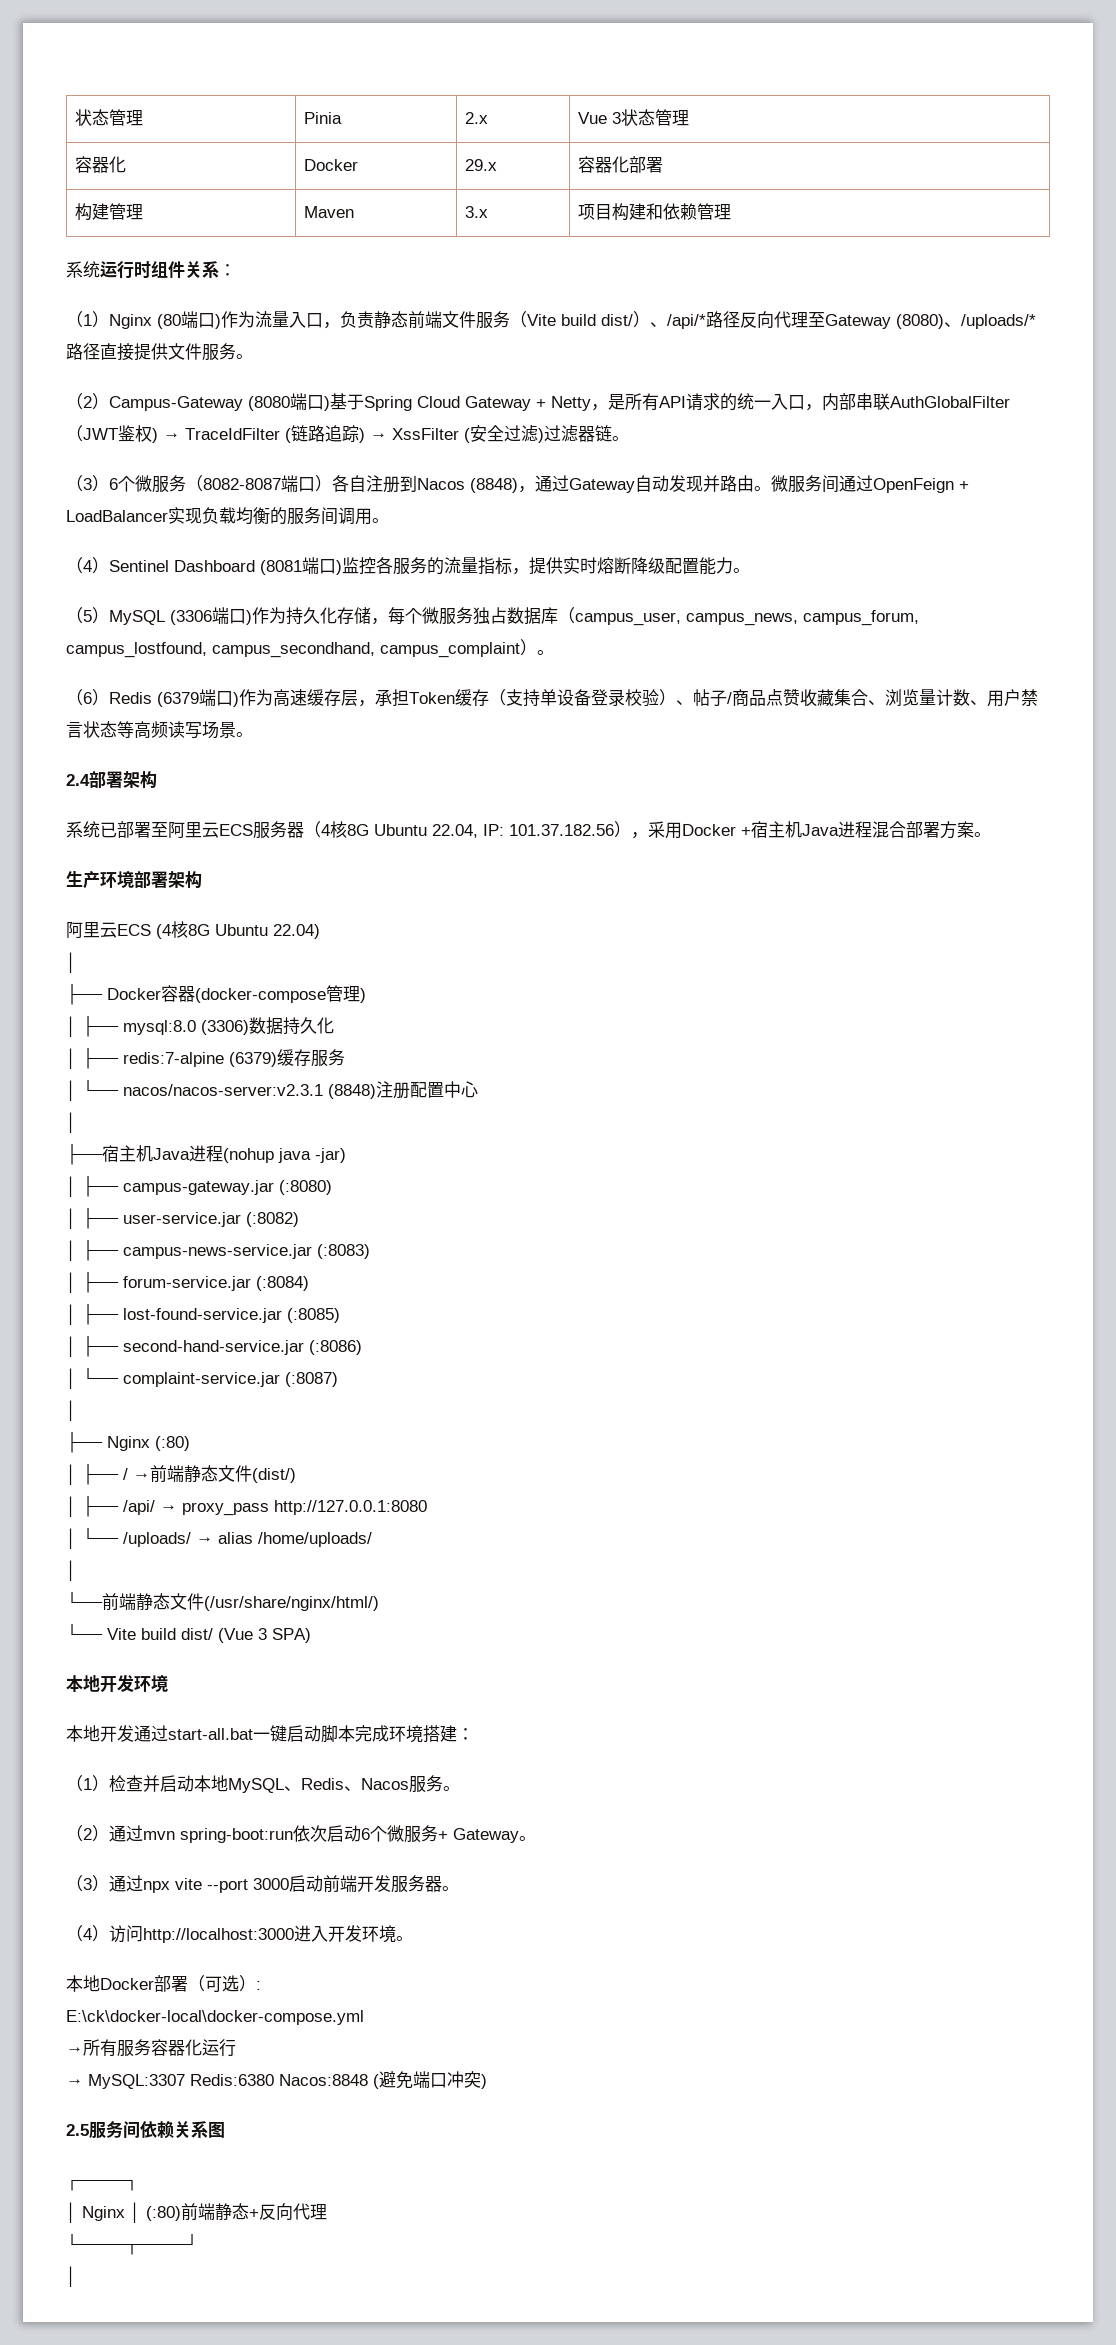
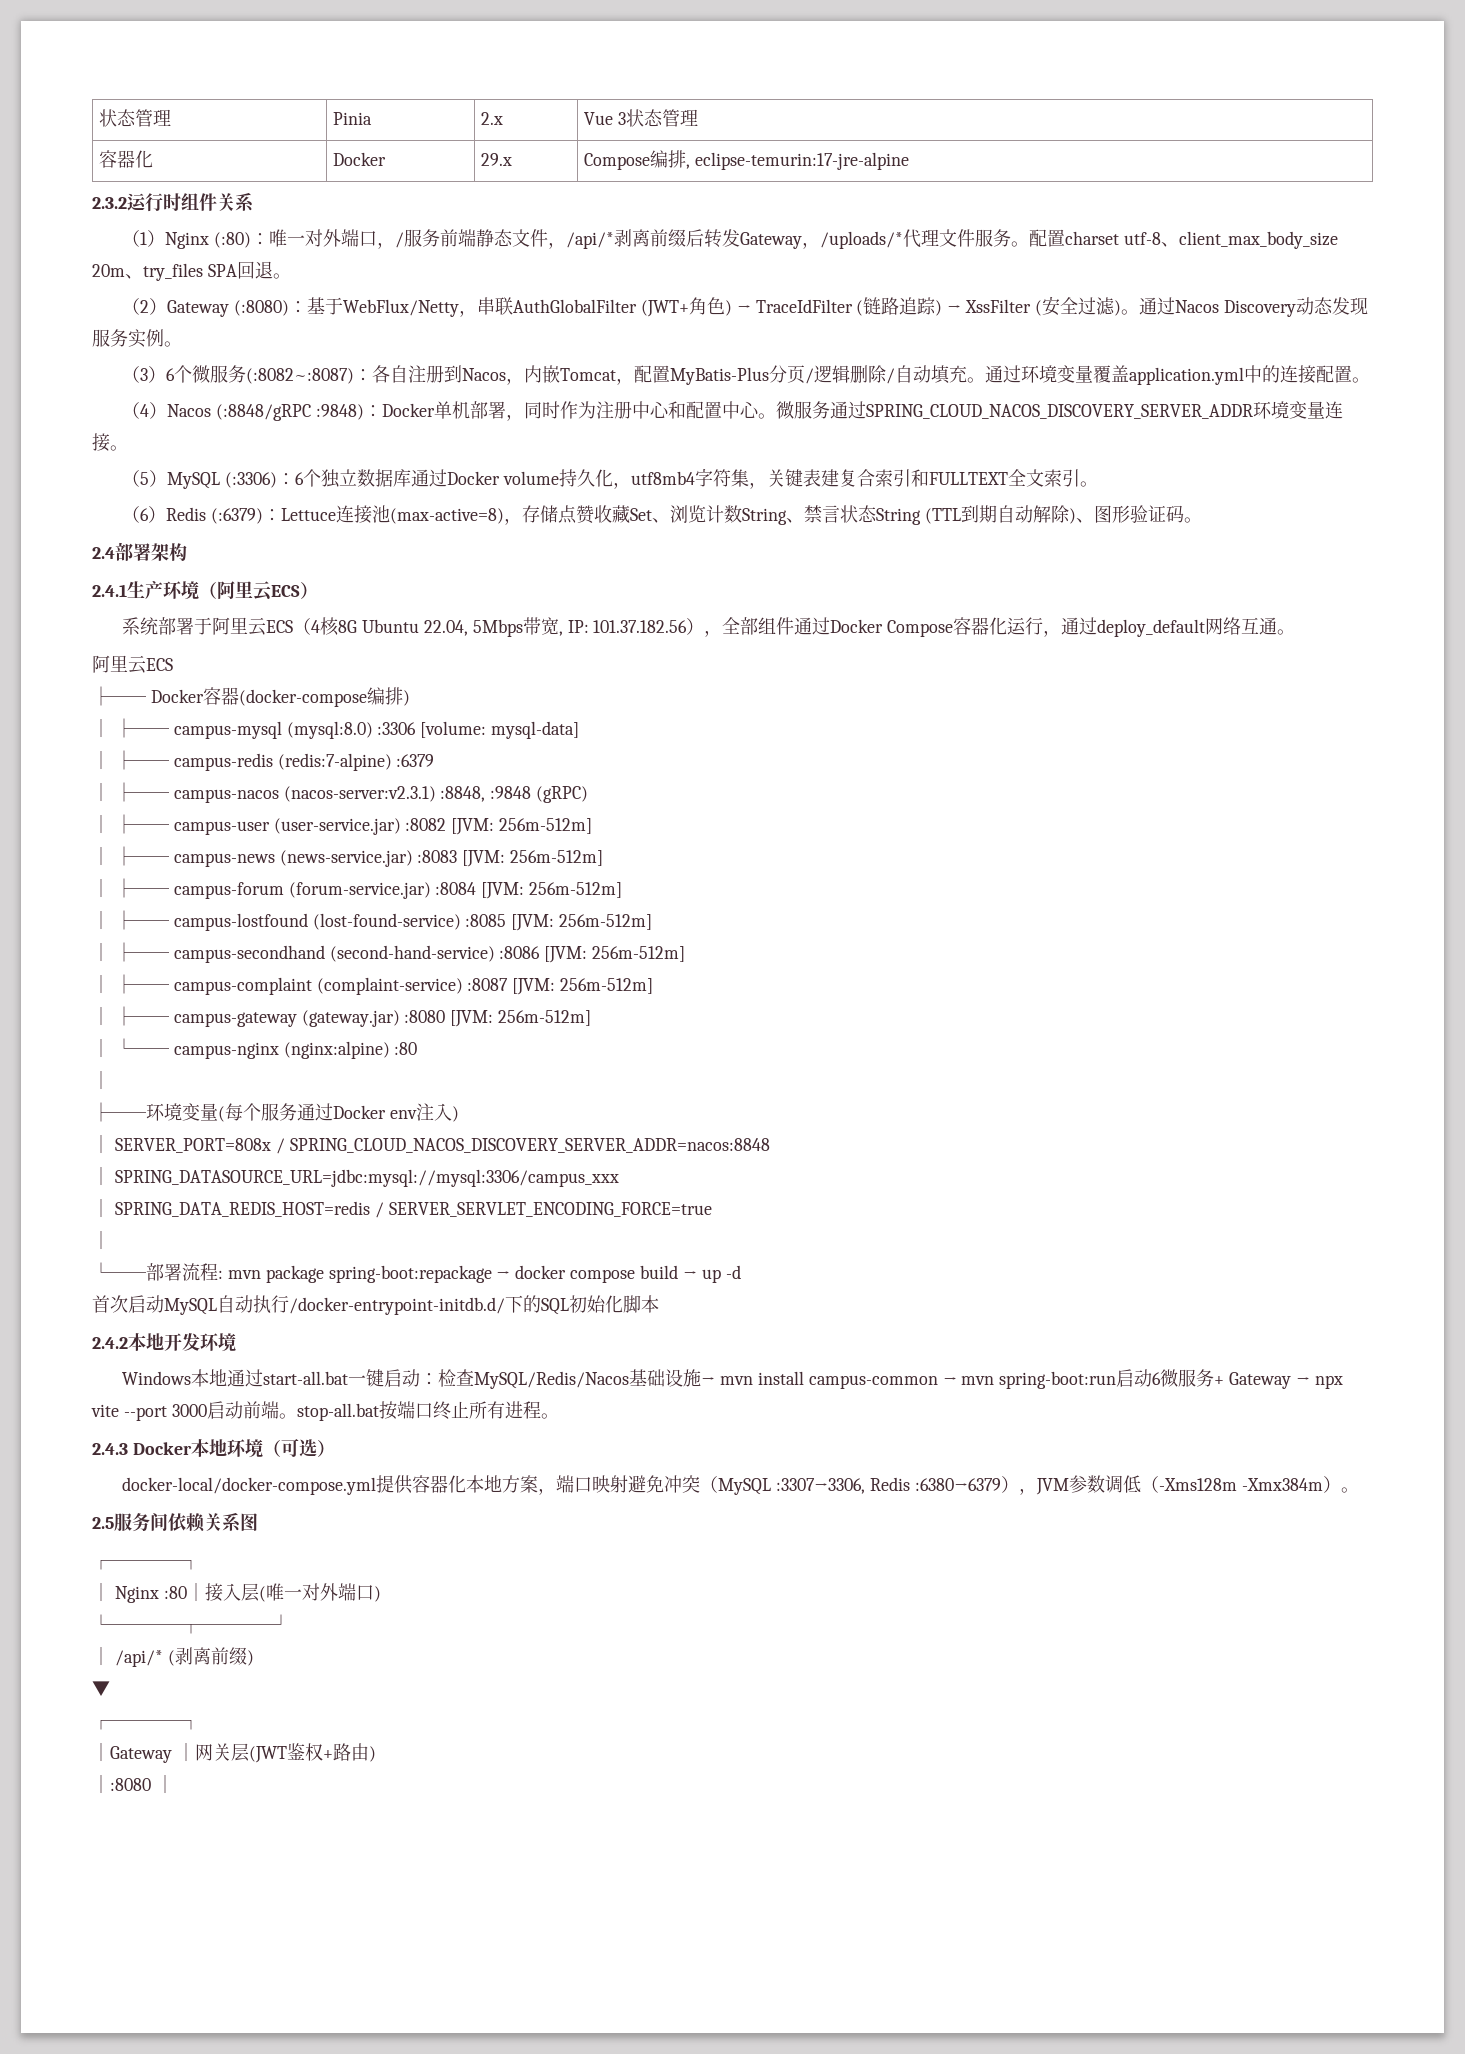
[578,156,664,173] [75,203,144,221] [304,206,355,218] [465,206,489,218] [578,203,732,221] [66,261,100,278] 容器化部署 // 构建管理 | Maven | 3.x | 项目构建和依赖管理 // 系统 -> [584,150,910,170] [92,197,127,209] Compose编排, eclipse-temurin:17-jre-alpine // 2.3.2
[219,264,236,276] ： -> (254, 202) none
[157,311,1036,329] [66,343,253,361] [66,393,1010,411] [66,425,152,442] (80端口)作为流量入口，负责静态前端文件服务（Vite build dist/）、/api/*路径反向代理至Gateway (8080)、/uploads/*路径直接提供文件服务。 // （2）Campus-Gateway (8080端口)基于Spring Cloud Gateway + Netty，是所有API请求的统一入口，内部串联AuthGlobalFilter（JWT鉴权 -> [213,229,1338,249] [92,261,291,281] [122,297,725,317] (:80)：唯一对外端口，/服务前端静态文件，/api/*剥离前缀后转发Gateway，/uploads/*代理文件服务。配置charset utf-8、client_max_body_size 20m、try_files SPA回退。 // （2）Gateway (:8080)：基于WebFlux/Netty，串联AuthGlobalFilter (JWT+角色
[544,425,612,442] 过滤器链 -> [1120,297,1368,317] [92,329,164,348] 。通过Nacos Discovery动态发现服务实例
[186,475,332,492] （8082-8087端口） -> [246,368,373,384] (:8082~:8087)：
[470,475,969,493] [66,507,389,525] [66,557,750,575] [66,607,919,626] [66,639,554,658] [66,689,1038,707] [66,721,253,739] [66,771,157,789] [66,821,304,839] (8848)，通过Gateway自动发现并路由。微服务间通过OpenFeign + LoadBalancer实现负载均衡的服务间调用。 // （4）Sentinel Dashboard (8081端口)监控各服务的流量指标，提供实时熔断降级配置能力。 // （5）MySQL (3306端口)作为持久化存储，每个微服务独占数据库（campus_user, campus_news, campus_forum, campus_lostfound, campus_secondhand, campus_complaint）。 // （6）Redis (6379端口)作为高速缓存层，承担Token缓存（支持单设备登录校验）、帖子/商品点赞收藏集合、浏览量计数、用户禁言状态等高频读写场景。 // 2.4部署架构 // 系统已部署至阿里云ECS服务器 -> [506,365,1371,385] [122,401,1343,421] [92,433,128,452] [122,468,1098,489] [122,505,1202,525] [92,542,187,561] [92,581,318,601] [122,617,294,636] ，内嵌Tomcat，配置MyBatis-Plus分页/逻辑删除/自动填充。通过环境变量覆盖application.yml中的连接配置。 // （4）Nacos (:8848/gRPC :9848)：Docker单机部署，同时作为注册中心和配置中心。微服务通过SPRING_CLOUD_NACOS_DISCOVERY_SERVER_ADDR环境变量连接。 // （5）MySQL (:3306)：6个独立数据库通过Docker volume持久化，utf8mb4字符集，关键表建复合索引和FULLTEXT全文索引。 // （6）Redis (:6379)：Lettuce连接池(max-active=8)，存储点赞收藏Set、浏览计数String、禁言状态String (TTL到期自动解除)、图形验证码。 // 2.4部署架构 // 2.4.1生产环境（阿里云ECS） // 系统部署于阿里云ECS
[483,821,991,839] [66,871,202,889] [66,921,320,939] [66,952,77,973] IP: 101.37.182.56），采用Docker +宿主机Java进程混合部署方案。 // 生产环境部署架构 // 阿里云ECS (4核8G Ubuntu 22.04) // │ -> [472,617,1296,637] [92,655,173,674] 5Mbps带宽, IP: 101.37.182.56），全部组件通过Docker Compose容器化运行，通过deploy_default网络互通。 // 阿里云ECS
[326,985,360,1002] 管理 -> [366,687,403,705] 编排
[123,1017,334,1035] [66,1048,345,1069] [66,1080,478,1101] [66,1112,77,1133] [66,1144,346,1165] [66,1176,332,1197] [66,1208,299,1229] [66,1240,370,1261] [66,1272,309,1293] [66,1304,340,1325] [66,1336,362,1357] [66,1368,338,1389] [66,1400,77,1421] [66,1432,190,1453] [66,1464,296,1485] [66,1496,427,1517] [66,1528,372,1549] [66,1560,77,1581] [66,1592,379,1611] [66,1624,311,1643] mysql:8.0 (3306)数据持久化 // │ ├── redis:7-alpine (6379)缓存服务 // │ └── nacos/nacos-server:v2.3.1 (8848)注册配置中心 // │ // ├──宿主机Java进程(nohup java -jar) // │ ├── campus-gateway.jar (:8080) // │ ├── user-service.jar (:8082) // │ ├── campus-news-service.jar (:8083) // │ ├── forum-service.jar (:8084) // │ ├── lost-found-service.jar (:8085) // │ ├── second-hand-service.jar (:8086) // │ └── complaint-service.jar (:8087) // │ // ├── Nginx (:80) // │ ├── / →前端静态文件(dist/) // │ ├── /api/ → proxy_pass http://127.0.0.1:8080 // │ └── /uploads/ → alias /home/uploads/ // │ // └──前端静态文件(/usr/share/nginx/html/) // └── Vite build dist/ (Vue 3 SPA) // -> [173,721,580,739] [92,750,435,771] [92,782,589,803] [92,814,593,835] [92,846,604,867] [92,878,623,899] [92,910,653,931] [92,942,686,963] [92,974,654,995] [92,1006,592,1027] [92,1038,418,1059] [92,1071,110,1090] [92,1102,459,1122] [92,1135,770,1154] [92,1167,619,1187] [92,1199,712,1218] [92,1231,110,1250] [92,1262,741,1283] [92,1295,659,1315] [92,1337,128,1349] campus-mysql (mysql:8.0) :3306 [volume: mysql-data] // │ ├── campus-redis (redis:7-alpine) :6379 // │ ├── campus-nacos (nacos-server:v2.3.1) :8848, :9848 (gRPC) // │ ├── campus-user (user-service.jar) :8082 [JVM: 256m-512m] // │ ├── campus-news (news-service.jar) :8083 [JVM: 256m-512m] // │ ├── campus-forum (forum-service.jar) :8084 [JVM: 256m-512m] // │ ├── campus-lostfound (lost-found-service) :8085 [JVM: 256m-512m] // │ ├── campus-secondhand (second-hand-service) :8086 [JVM: 256m-512m] // │ ├── campus-complaint (complaint-service) :8087 [JVM: 256m-512m] // │ ├── campus-gateway (gateway.jar) :8080 [JVM: 256m-512m] // │ └── campus-nginx (nginx:alpine) :80 // │ // ├──环境变量(每个服务通过Docker env注入) // │ SERVER_PORT=808x / SPRING_CLOUD_NACOS_DISCOVERY_SERVER_ADDR=nacos:8848 // │ SPRING_DATASOURCE_URL=jdbc:mysql://mysql:3306/campus_xxx // │ SPRING_DATA_REDIS_HOST=redis / SERVER_SERVLET_ENCODING_FORCE=true // │ // └──部署流程: mvn package spring-boot:repackage → docker compose build → up -d // 首次启动MySQL自动执行/docker-entrypoint-initdb.d/下的SQL初始化脚本 // 2.4.2
[66,1725,134,1742] 本地开发 -> [122,1369,228,1387] Windows本地
[321,1725,474,1743] [66,1775,460,1793] [66,1825,143,1842] 脚本完成环境搭建： // （1）检查并启动本地MySQL、Redis、Nacos服务。 // （2）通过 -> [420,1369,957,1389] ：检查MySQL/Redis/Nacos基础设施→ mvn install campus-common →
[293,1825,327,1842] 依次 -> (1117, 1380) none
[370,1826,387,1842] 个 -> (1162, 1378) none
[519,1836,536,1841] [66,1875,143,1892] 。 // （3）通过 -> [1295,1376,1310,1385] →
[357,1875,459,1893] [66,1925,413,1943] [66,1975,261,1992] [66,2010,364,2025] [66,2039,236,2057] [66,2071,487,2089] 开发服务器。 // （4）访问http://localhost:3000进入开发环境。 // 本地Docker部署（可选）: // E:\ck\docker-local\docker-compose.yml // →所有服务容器化运行 // → MySQL:3307 Redis:6380 Nacos:8848 (避免端口冲突) -> [278,1401,559,1421] [92,1438,335,1458] [122,1475,1359,1495] 。stop-all.bat按端口终止所有进程。 // 2.4.3 Docker本地环境（可选） // docker-local/docker-compose.yml提供容器化本地方案，端口映射避免冲突（MySQL :3307→3306, Redis :6380→6379），JVM参数调低（-Xms128m -Xmx384m）。
[130,2202,327,2223] [66,2234,198,2255] │ (:80)前端静态+反向代理 // └────┬────┘ // -> [163,1583,381,1602] [92,1614,290,1634] [92,1647,254,1667] [92,1681,110,1696] [92,1720,200,1730] [92,1743,376,1763] [92,1775,151,1794] :80│接入层(唯一对外端口) // └────┬────┘ // │ /api/* (剥离前缀) // ▼ // ┌────┐ // │Gateway │网关层(JWT鉴权+路由) // │:8080

